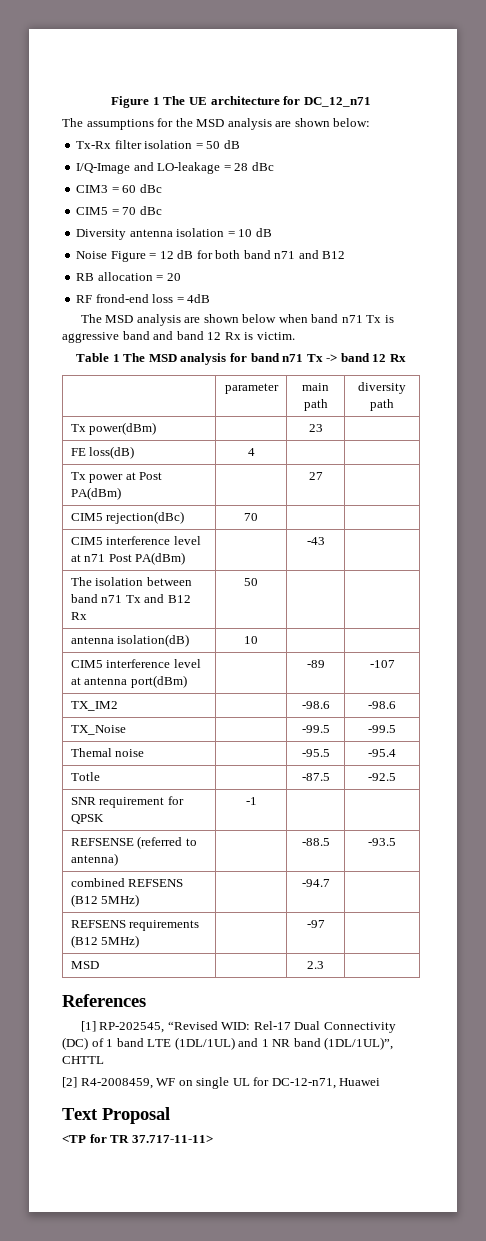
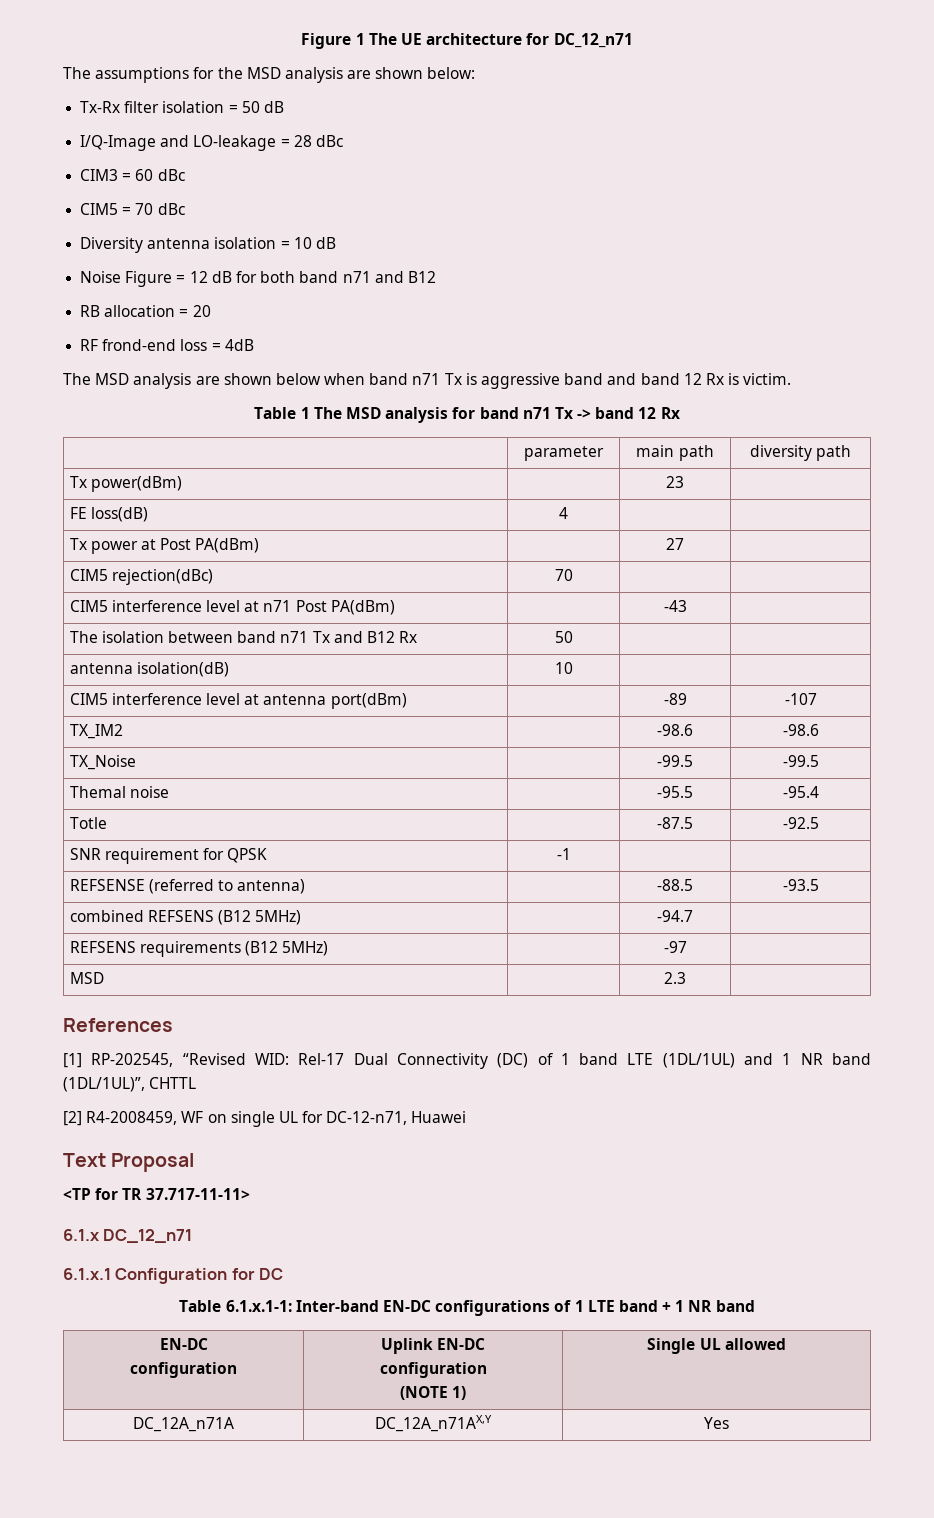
(213, 1139) none -> [63,1229,193,1243] [63,1268,284,1284] [179,1300,755,1316] [159,1338,208,1350] [130,1362,237,1378] [380,1338,486,1354] [379,1362,487,1378] [399,1386,467,1400] [647,1338,786,1354] [133,1417,234,1432] [375,1415,492,1432] [704,1417,729,1429] // 6.1.x DC_12_n71 // 6.1.x.1 Configuration for DC // Table 6.1.x.1-1: Inter-band EN-DC configurations of 1 LTE band + 1 NR band // EN-DC // configuration | Uplink EN-DC // configuration // (NOTE 1) | Single UL allowed // DC_12A_n71A | DC_12A_n71AX,Y | Yes

